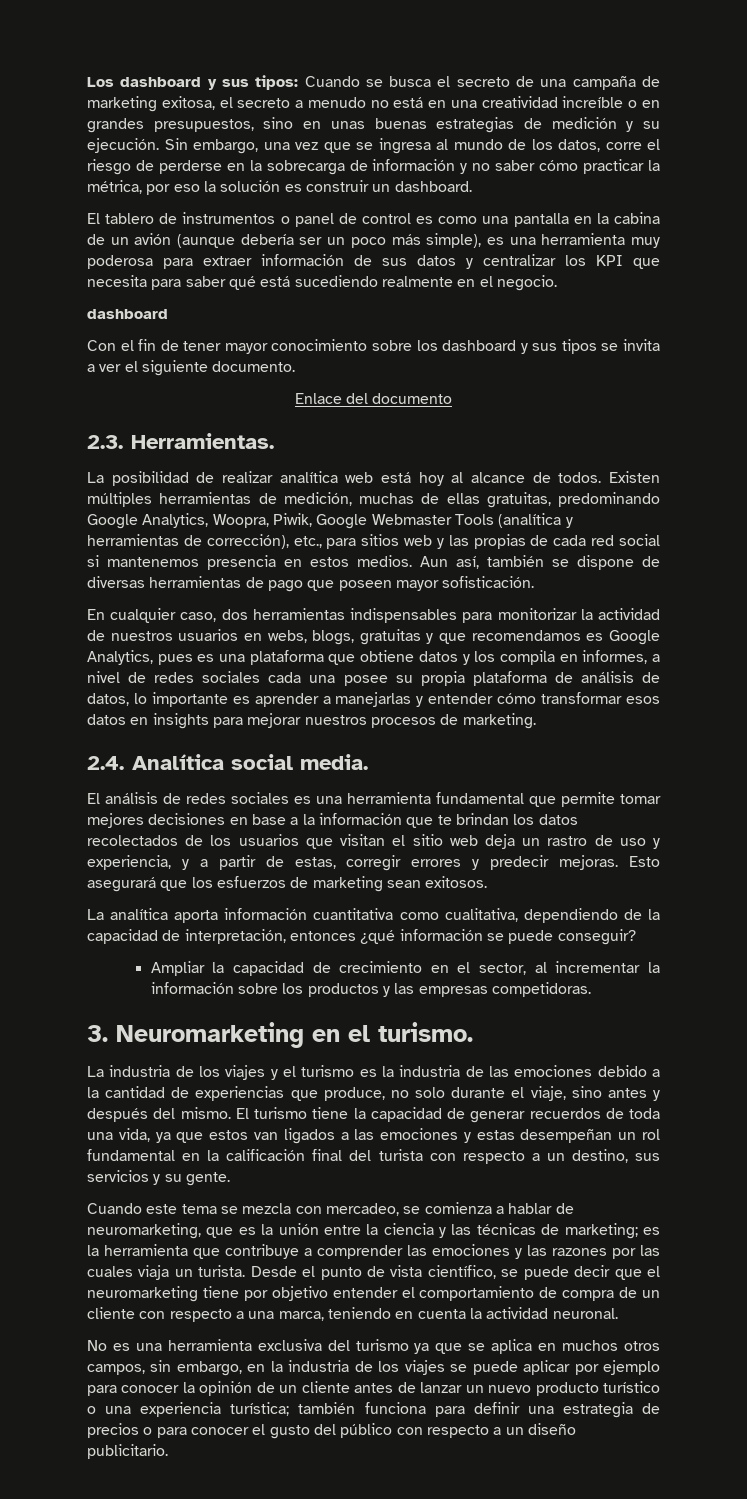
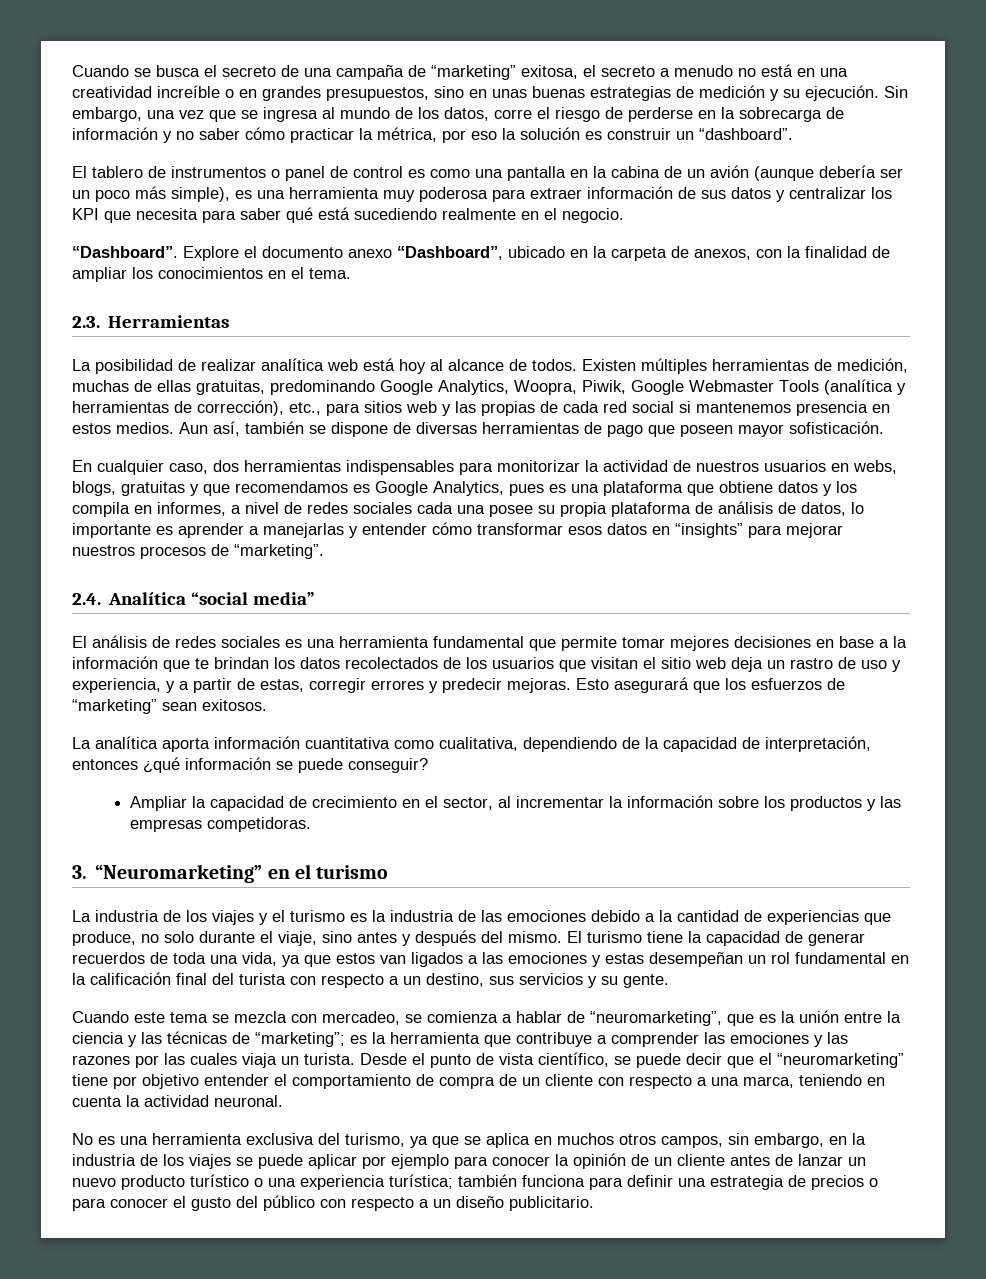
[87,75,299,90] Los dashboard y sus tipos: -> (72, 71) none
[87,96,157,112] marketing -> [431,65,516,80] “marketing”
[394,181,472,192] dashboard. -> [699,128,793,140] “dashboard”.
[87,309,168,319] [87,339,660,354] [87,360,296,376] [294,393,453,404] dashboard // Con el fin de tener mayor conocimiento sobre los dashboard y sus tipos se invita a ver el siguiente documento. // Enlace del documento -> [72,246,890,261] [72,267,351,282] “Dashboard”. Explore el documento anexo “Dashboard”, ubicado en la carpeta de anexos, con la finalidad de ampliar los conocimientos en el tema.
[131,433,274,449] Herramientas. -> [108,315,230,328] Herramientas
[152,713,209,729] insights -> [675,523,743,538] “insights”
[462,713,536,729] marketing. -> [234,544,324,559] “marketing”.
[231,754,368,770] social media. -> [191,592,316,605] “social media”
[312,876,383,892] marketing -> [72,699,157,714] “marketing”
[116,1022,473,1048] Neuromarketing en el turismo. -> [95,864,389,883] “Neuromarketing” en el turismo
[87,1223,201,1239] neuromarketing, -> [590,1011,722,1026] “neuromarketing”,
[564,1223,638,1239] marketing; -> [255,1032,345,1047] “marketing”;
[87,1286,198,1302] neuromarketing -> [777,1053,904,1068] “neuromarketing”
[355,1339,409,1351] turismo -> [345,1133,405,1147] turismo,

